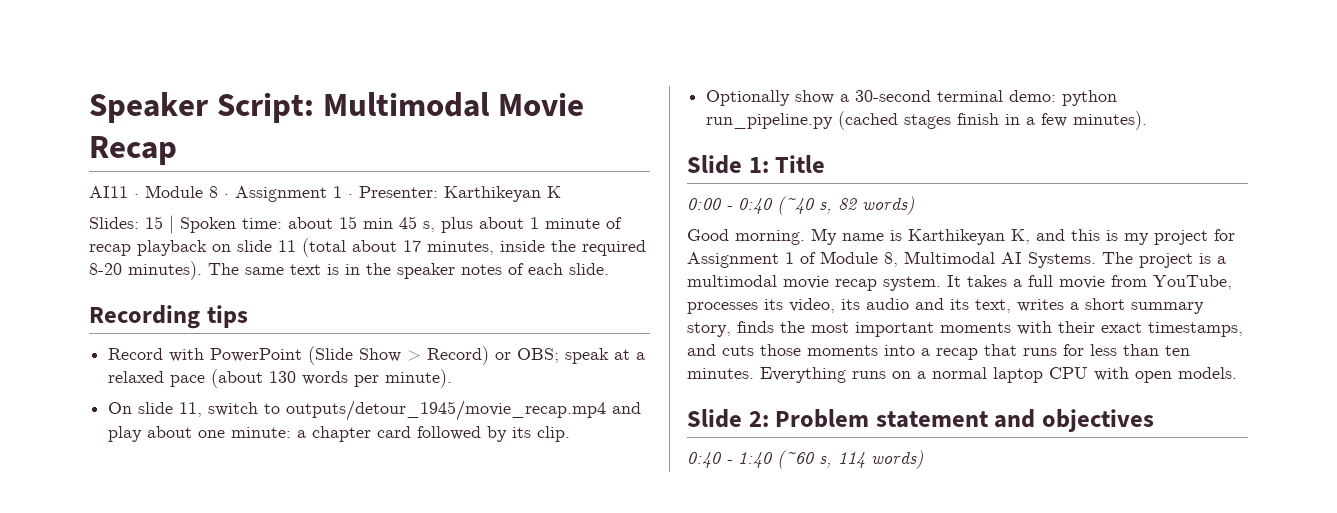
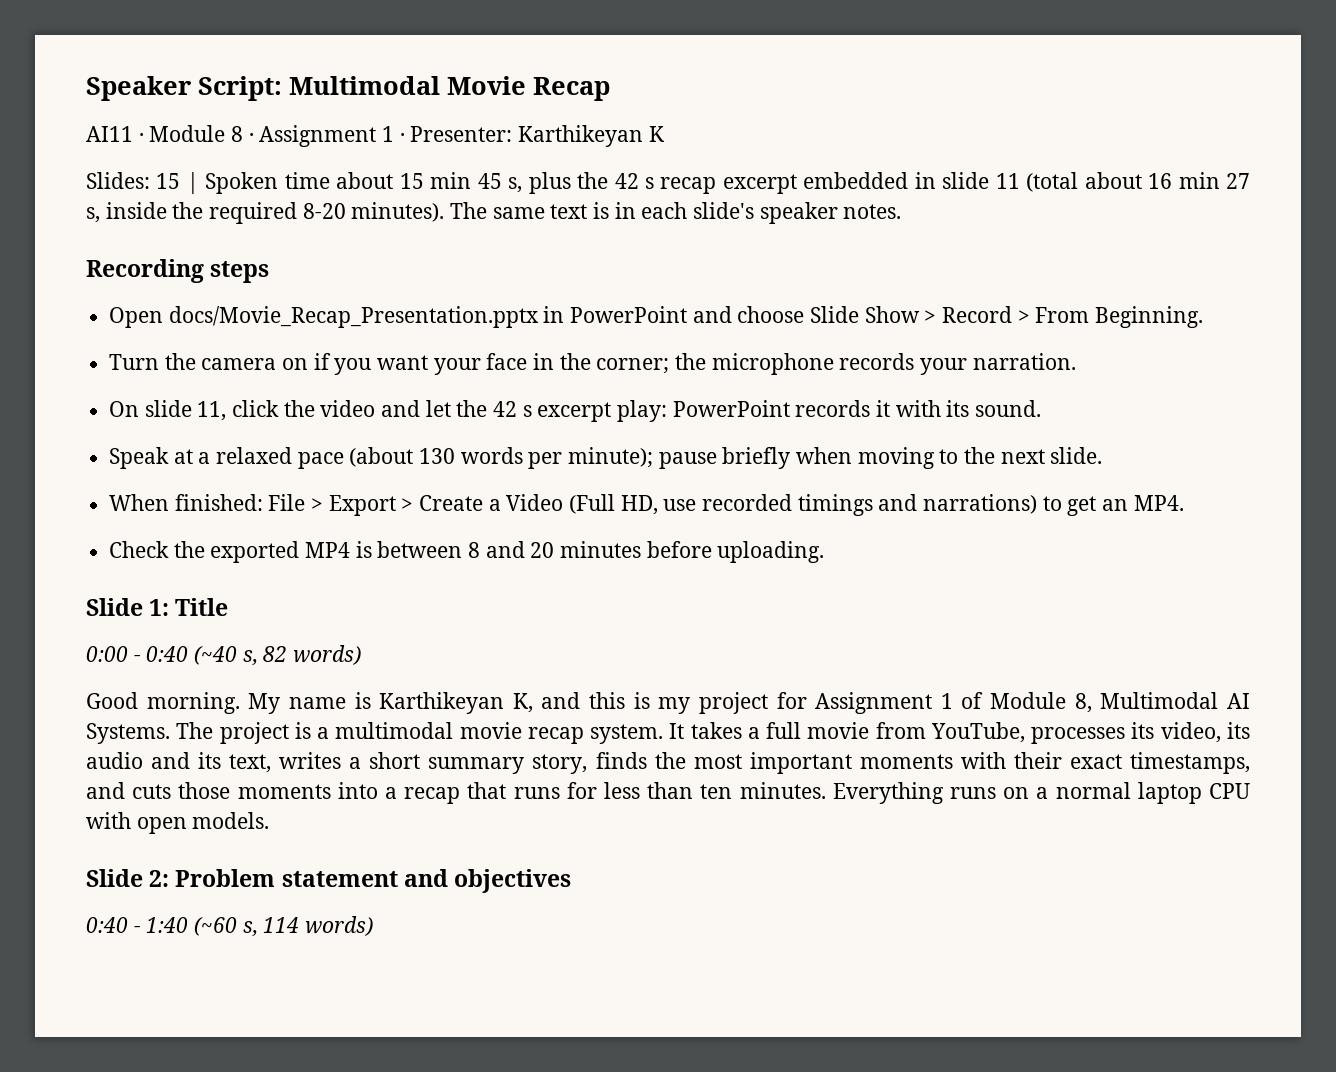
[242,218,282,229] time: -> [284,172,330,189] time
[479,217,622,229] [89,238,494,257] about 1 minute of recap playback on slide 11 (total about 17 minutes, -> [577,172,1251,194] [86,207,100,223] the 42 s recap excerpt embedded in slide 11 (total about 16 min 27 s,
[366,263,609,279] [89,305,248,329] [108,346,610,365] the speaker notes of each slide. // Recording tips // Record with PowerPoint (Slide Show > Record) or OBS; speak -> [641,202,902,224] [86,259,270,283] [109,306,1204,328] [109,353,1076,375] [109,400,1042,422] [109,447,170,469] each slide's speaker notes. // Recording steps // Open docs/Movie_Recap_Presentation.pptx in PowerPoint and choose Slide Show > Record > From Beginning. // Turn the camera on if you want your face in the corner; the microphone records your narration. // On slide 11, click the video and let the 42 s excerpt play: PowerPoint records it with its sound. // Speak
[385,369,453,388] [108,400,642,421] [108,426,571,442] [706,90,1118,106] [706,111,1148,130] minute). // On slide 11, switch to outputs/detour_1945/movie_recap.mp4 and play about one minute: a chapter card followed by its clip. // Optionally show a 30-second terminal demo: python run_pipeline.py (cached stages finish in a few minutes). -> [568,447,1103,469] [109,494,1184,516] [109,541,825,563] minute); pause briefly when moving to the next slide. // When finished: File > Export > Create a Video (Full HD, use recorded timings and narrations) to get an MP4. // Check the exported MP4 is between 8 and 20 minutes before uploading.

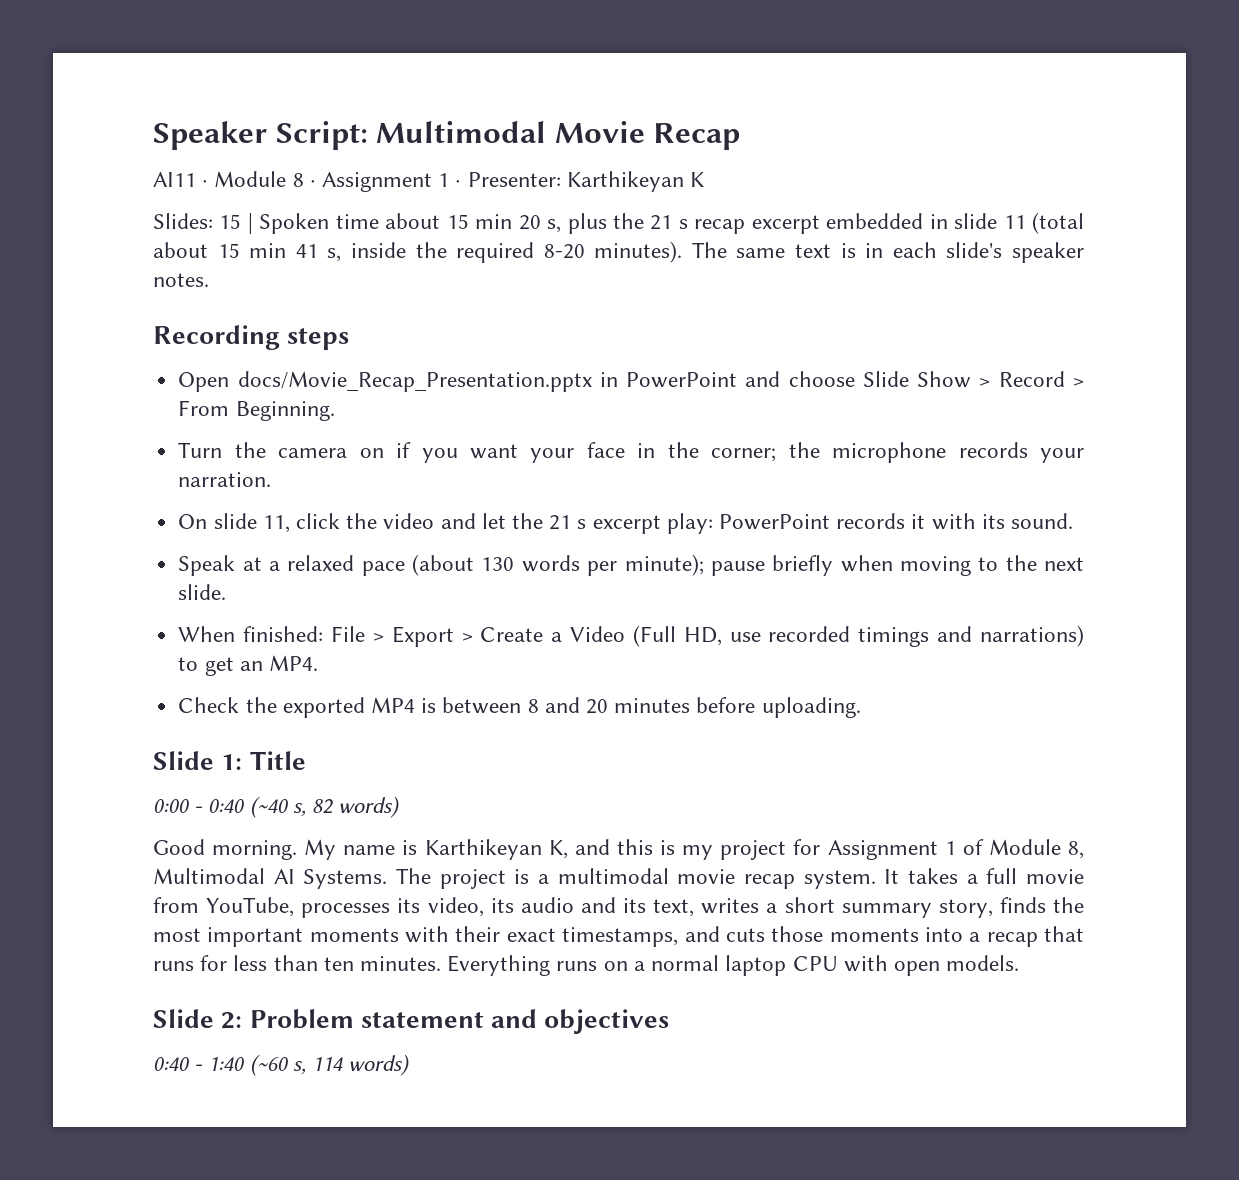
[477,173,502,189] 45 -> [518,215,541,230] 20
[614,173,639,189] 42 -> [650,215,673,230] 21
[1148,172,1251,189] 16 min 27 -> [217,243,318,258] 15 min 41
[493,401,518,417] 42 -> [549,515,572,530] 21

